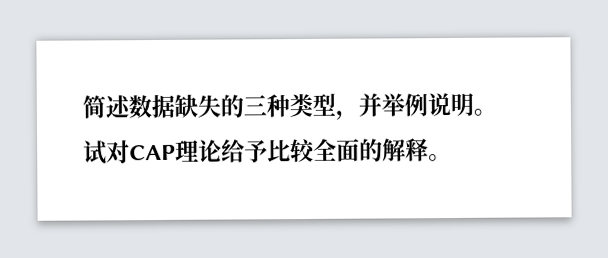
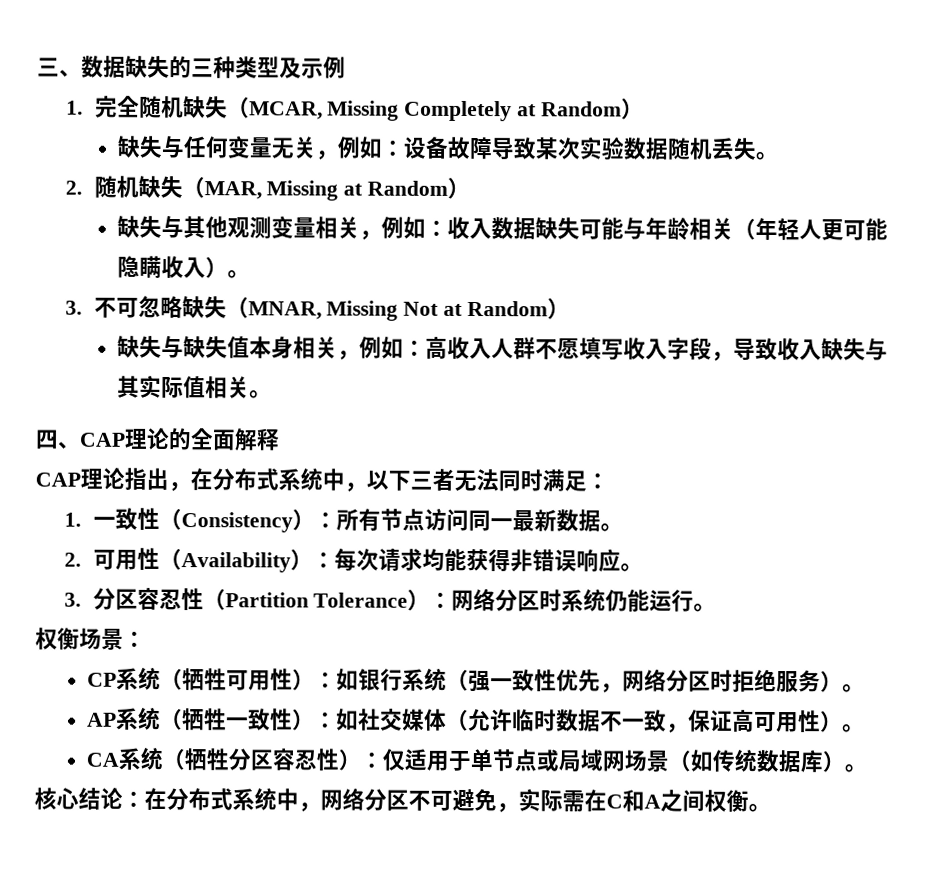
[82,95,131,119] 简述 -> [37,57,82,77] 三、
[335,92,497,120] [83,138,429,165] ，并举例说明。 // 试对CAP理论给予比较全面的解释 -> [279,56,346,79] [65,95,644,122] [117,135,779,161] [64,175,471,201] [117,215,889,241] [117,255,251,279] [64,295,570,321] [117,335,889,361] [117,374,273,399] [35,427,280,452] [35,467,609,492] [63,507,623,533] [63,547,643,573] [63,587,717,612] [35,627,146,650] [87,666,866,693] [87,706,866,733] [86,746,868,773] [34,787,749,813] 及示例 // 1.完全随机缺失（MCAR, Missing Completely at Random） // 缺失与任何变量无关，例如：设备故障导致某次实验数据随机丢失。 // 2.随机缺失（MAR, Missing at Random） // 缺失与其他观测变量相关，例如：收入数据缺失可能与年龄相关（年轻人更可能隐瞒收入）。 // 3.不可忽略缺失（MNAR, Missing Not at Random） // 缺失与缺失值本身相关，例如：高收入人群不愿填写收入字段，导致收入缺失与其实际值相关。 // 四、CAP理论的全面解释 // CAP理论指出，在分布式系统中，以下三者无法同时满足： // 1.一致性（Consistency）：所有节点访问同一最新数据。 // 2.可用性（Availability）：每次请求均能获得非错误响应。 // 3.分区容忍性（Partition Tolerance）：网络分区时系统仍能运行。 // 权衡场景： // CP系统（牺牲可用性）：如银行系统（强一致性优先，网络分区时拒绝服务）。 // AP系统（牺牲一致性）：如社交媒体（允许临时数据不一致，保证高可用性）。 // CA系统（牺牲分区容忍性）：仅适用于单节点或局域网场景（如传统数据库）。 // 核心结论：在分布式系统中，网络分区不可避免，实际需在C和A之间权衡

